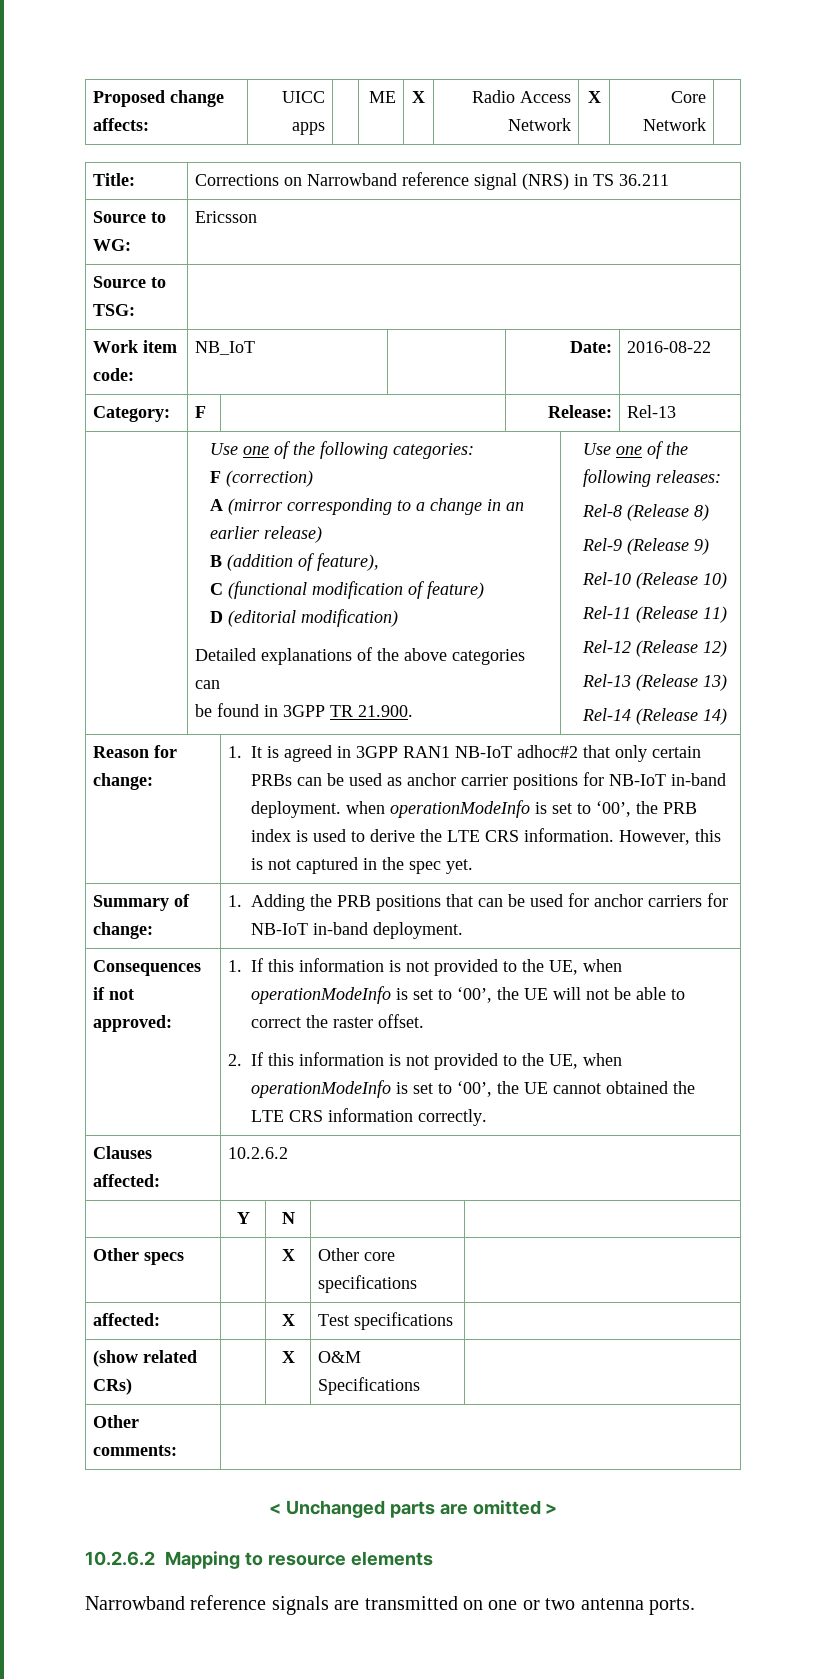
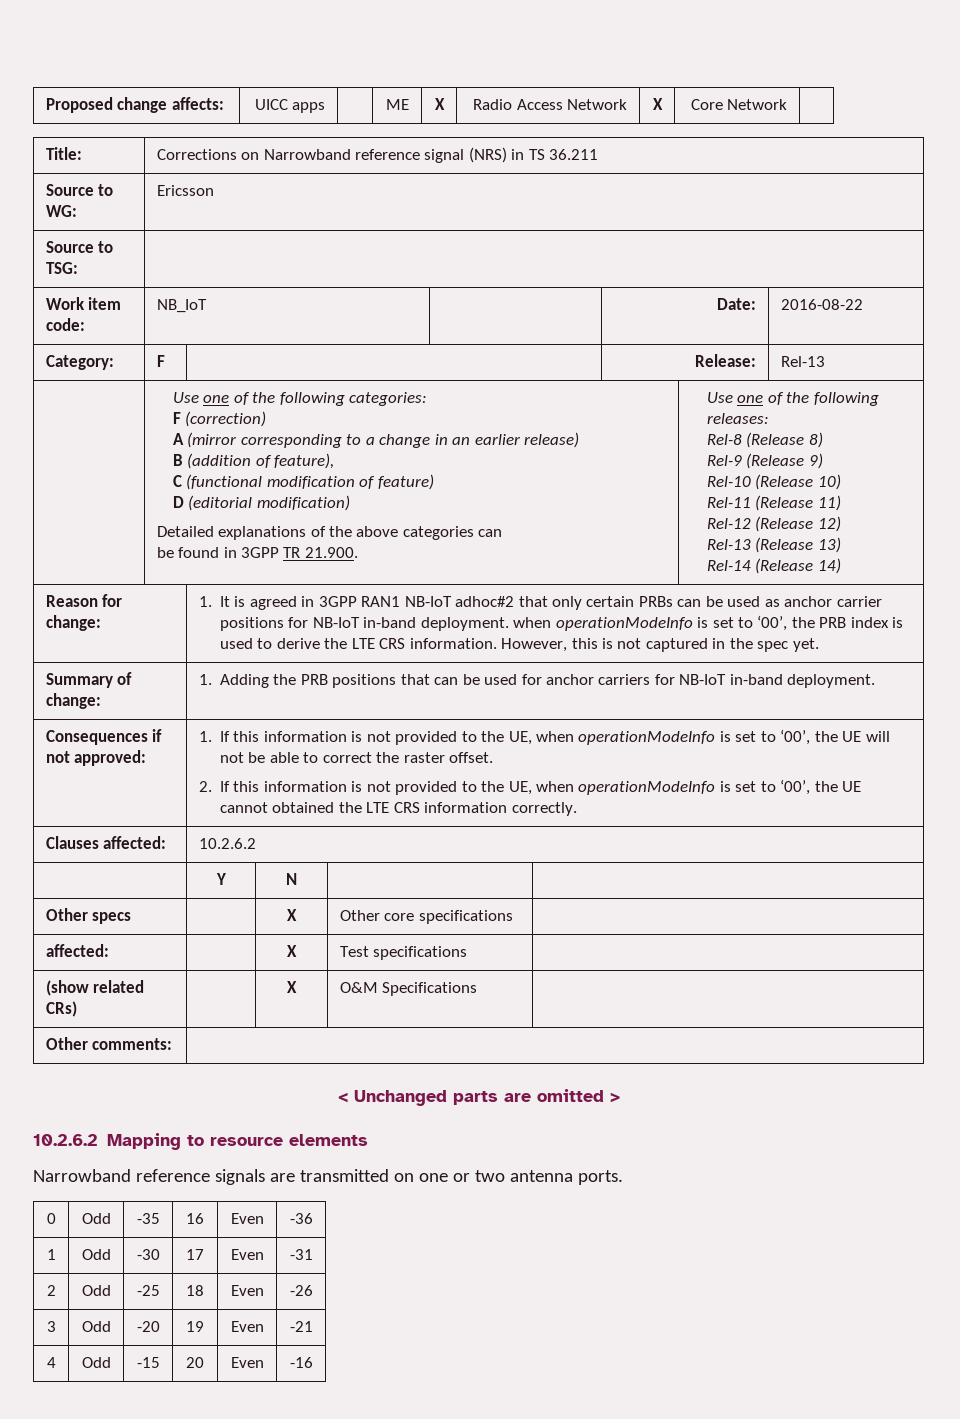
(695, 1606) none -> [46,1213,56,1224] [81,1213,111,1224] [136,1213,160,1224] [186,1213,204,1224] [230,1213,264,1224] [289,1213,313,1224] [46,1249,56,1260] [81,1249,111,1260] [136,1249,160,1260] [186,1249,204,1260] [230,1249,264,1260] [289,1249,313,1260] [46,1285,56,1296] [81,1285,111,1296] [136,1285,160,1296] [186,1285,204,1296] [230,1285,264,1296] [289,1285,313,1296] [46,1321,56,1332] [81,1321,111,1332] [136,1321,160,1332] [186,1321,204,1332] [230,1321,264,1332] [289,1321,313,1332] [46,1357,56,1368] [81,1357,111,1368] [136,1357,160,1368] [186,1357,204,1368] [230,1357,264,1368] [289,1357,313,1368] // 0 | Odd | -35 | 16 | Even | -36 // 1 | Odd | -30 | 17 | Even | -31 // 2 | Odd | -25 | 18 | Even | -26 // 3 | Odd | -20 | 19 | Even | -21 // 4 | Odd | -15 | 20 | Even | -16

